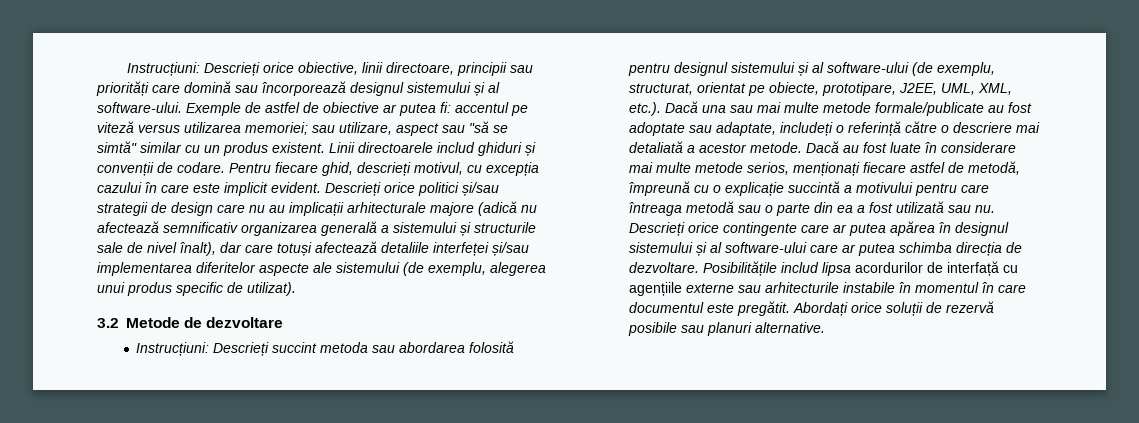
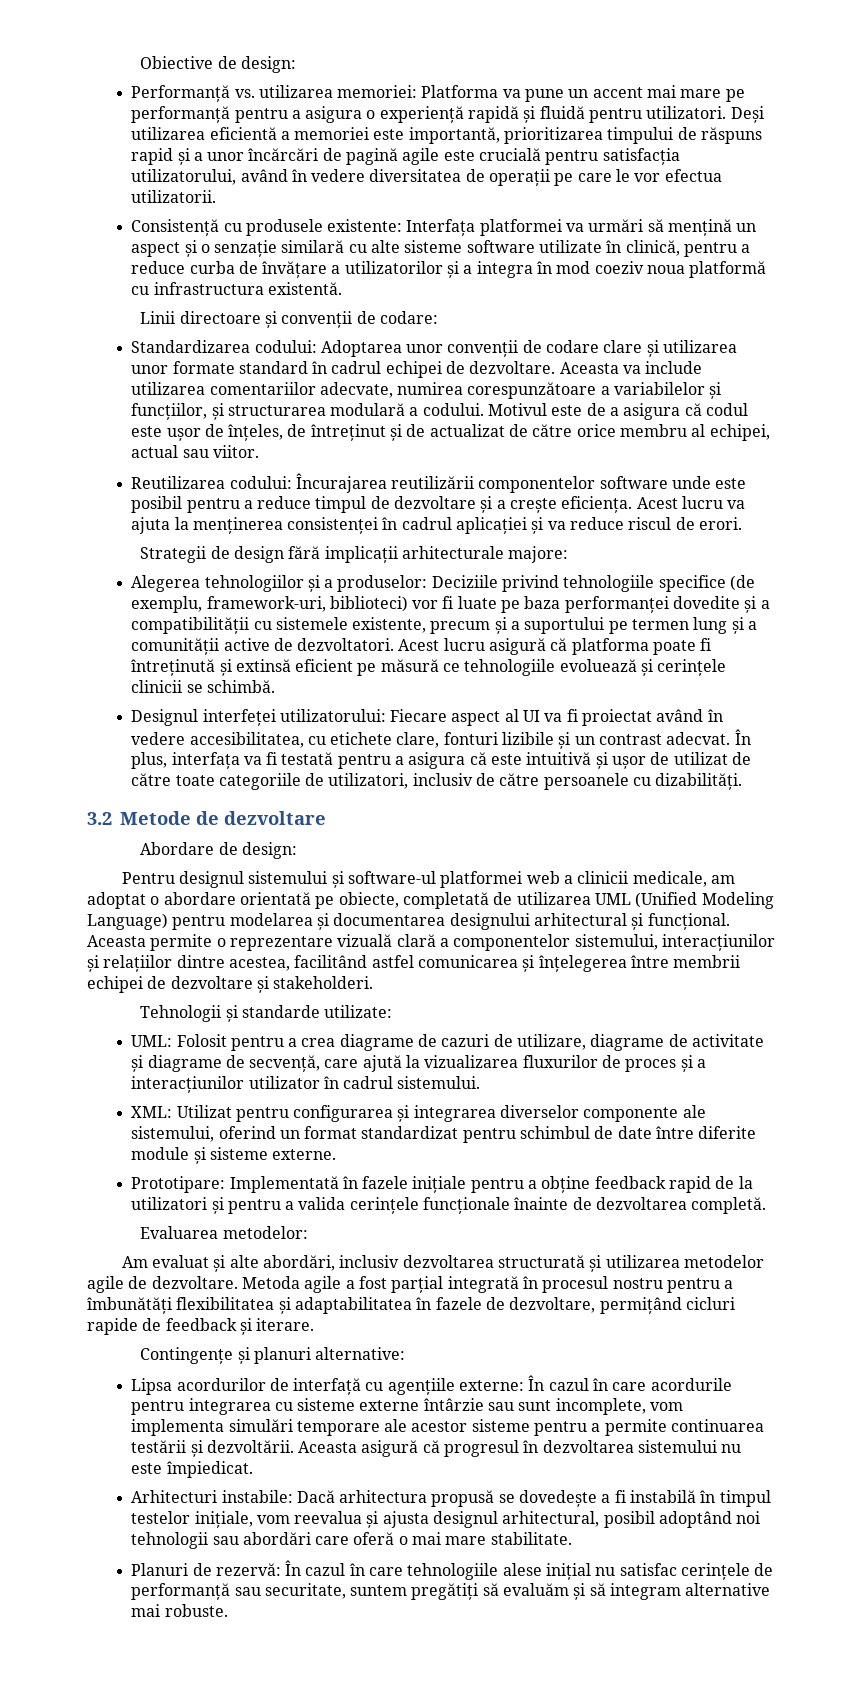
[126,62,533,76] [96,81,500,96] [97,102,528,116] [97,121,508,136] [97,141,536,156] [97,162,539,176] [97,182,499,196] [97,201,537,216] [97,221,536,236] [97,241,529,256] [97,262,546,276] [97,282,296,296] [97,317,284,328] [136,341,515,356] [628,62,996,76] [629,82,1013,96] [629,101,1033,116] [629,121,1041,136] [629,141,1017,153] [629,161,1021,176] [629,181,990,196] [629,201,996,216] [629,221,1010,236] [629,242,1023,256] [629,261,852,276] Instrucțiuni: Descrieți orice obiective, linii directoare, principii sau priorități care domină sau încorporează designul sistemului și al software-ului. Exemple de astfel de obiective ar putea fi: accentul pe viteză versus utilizarea memoriei; sau utilizare, aspect sau "să se simtă" similar cu un produs existent. Linii directoarele includ ghiduri și convenții de codare. Pentru fiecare ghid, descrieți motivul, cu excepția cazului în care este implicit evident. Descrieți orice politici și/sau strategii de design care nu au implicații arhitecturale majore (adică nu afectează semnificativ organizarea generală a sistemului și structurile sale de nivel înalt), dar care totuși afectează detaliile interfeței și/sau implementarea diferitelor aspecte ale sistemului (de exemplu, alegerea unui produs specific de utilizat). // 3.2 Metode de dezvoltare // Instrucțiuni: Descrieți succint metoda sau abordarea folosită pentru designul sistemului și al software-ului (de exemplu, structurat, orientat pe obiecte, prototipare, J2EE, UML, XML, etc.). Dacă una sau mai multe metode formale/publicate au fost adoptate sau adaptate, includeți o referință către o descriere mai detaliată a acestor metode. Dacă au fost luate în considerare mai multe metode serios, menționați fiecare astfel de metodă, împreună cu o explicație succintă a motivului pentru care întreaga metodă sau o parte din ea a fost utilizată sau nu. Descrieți orice contingente care ar putea apărea în designul sistemului și al software-ului care ar putea schimba direcția de dezvoltare. Posibilitățile includ lipsa -> [140,56,296,73] [131,85,745,102] [131,106,764,123] [131,127,763,144] [131,148,680,165] [131,169,722,186] [131,190,217,203] [131,219,757,236] [131,240,751,257] [131,261,767,278] [131,282,342,295] [140,311,438,328] [131,340,738,357] [131,361,703,378] [131,382,722,399] [131,403,749,420] [131,424,770,441] [131,445,259,458] [131,473,747,493] [131,496,746,513] [131,517,743,534] [140,546,569,563] [131,575,756,592] [131,596,770,613] [131,617,758,634] [131,638,712,655] [131,659,727,676] [131,680,275,693] [131,709,723,726] [131,729,751,749] [131,752,752,769] [131,773,743,790] [87,811,326,825] [140,842,297,859] [121,871,736,888] [87,892,774,909] [87,913,730,930] [87,934,775,951] [87,955,741,972] [87,976,374,993] [140,1005,393,1022] [131,1034,765,1051] [131,1055,707,1072] [131,1076,481,1093] [131,1105,706,1122] [131,1126,757,1143] [131,1147,337,1164] [131,1176,753,1193] [131,1197,767,1214] [140,1226,308,1239] [121,1255,765,1272] [87,1276,734,1293] [87,1297,735,1314] [87,1318,315,1335] [140,1347,406,1364] [131,1378,173,1395] Obiective de design: // Performanță vs. utilizarea memoriei: Platforma va pune un accent mai mare pe performanță pentru a asigura o experiență rapidă și fluidă pentru utilizatori. Deși utilizarea eficientă a memoriei este importantă, prioritizarea timpului de răspuns rapid și a unor încărcări de pagină agile este crucială pentru satisfacția utilizatorului, având în vedere diversitatea de operații pe care le vor efectua utilizatorii. // Consistență cu produsele existente: Interfața platformei va urmări să mențină un aspect și o senzație similară cu alte sisteme software utilizate în clinică, pentru a reduce curba de învățare a utilizatorilor și a integra în mod coeziv noua platformă cu infrastructura existentă. // Linii directoare și convenții de codare: // Standardizarea codului: Adoptarea unor convenții de codare clare și utilizarea unor formate standard în cadrul echipei de dezvoltare. Aceasta va include utilizarea comentariilor adecvate, numirea corespunzătoare a variabilelor și funcțiilor, și structurarea modulară a codului. Motivul este de a asigura că codul este ușor de înțeles, de întreținut și de actualizat de către orice membru al echipei, actual sau viitor. // Reutilizarea codului: Încurajarea reutilizării componentelor software unde este posibil pentru a reduce timpul de dezvoltare și a crește eficiența. Acest lucru va ajuta la menținerea consistenței în cadrul aplicației și va reduce riscul de erori. // Strategii de design fără implicații arhitecturale majore: // Alegerea tehnologiilor și a produselor: Deciziile privind tehnologiile specifice (de exemplu, framework-uri, biblioteci) vor fi luate pe baza performanței dovedite și a compatibilității cu sistemele existente, precum și a suportului pe termen lung și a comunității active de dezvoltatori. Acest lucru asigură că platforma poate fi întreținută și extinsă eficient pe măsură ce tehnologiile evoluează și cerințele clinicii se schimbă. // Designul interfeței utilizatorului: Fiecare aspect al UI va fi proiectat având în vedere accesibilitatea, cu etichete clare, fonturi lizibile și un contrast adecvat. În plus, interfața va fi testată pentru a asigura că este intuitivă și ușor de utilizat de către toate categoriile de utilizatori, inclusiv de către persoanele cu dizabilități. // 3.2 Metode de dezvoltare // Abordare de design: // Pentru designul sistemului și software-ul platformei web a clinicii medicale, am adoptat o abordare orientată pe obiecte, completată de utilizarea UML (Unified Modeling Language) pentru modelarea și documentarea designului arhitectural și funcțional. Aceasta permite o reprezentare vizuală clară a componentelor sistemului, interacțiunilor și relațiilor dintre acestea, facilitând astfel comunicarea și înțelegerea între membrii echipei de dezvoltare și stakeholderi. // Tehnologii și standarde utilizate: // UML: Folosit pentru a crea diagrame de cazuri de utilizare, diagrame de activitate și diagrame de secvență, care ajută la vizualizarea fluxurilor de proces și a interacțiunilor utilizator în cadrul sistemului. // XML: Utilizat pentru configurarea și integrarea diverselor componente ale sistemului, oferind un format standardizat pentru schimbul de date între diferite module și sisteme externe. // Prototipare: Implementată în fazele inițiale pentru a obține feedback rapid de la utilizatori și pentru a valida cerințele funcționale înainte de dezvoltarea completă. // Evaluarea metodelor: // Am evaluat și alte abordări, inclusiv dezvoltarea structurată și utilizarea metodelor agile de dezvoltare. Metoda agile a fost parțial integrată în procesul nostru pentru a îmbunătăți flexibilitatea și adaptabilitatea în fazele de dezvoltare, permițând cicluri rapide de feedback și iterare. // Contingențe și planuri alternative: // Lipsa
[686,282,1027,293] [629,301,995,316] [628,322,826,336] externe sau arhitecturile instabile în momentul în care documentul este pregătit. Abordați orice soluții de rezervă posibile sau planuri alternative. -> [459,1375,732,1391] [131,1398,684,1415] [131,1419,765,1436] [131,1440,742,1457] [131,1461,253,1478] [131,1490,771,1507] [131,1511,761,1528] [131,1532,572,1549] [131,1560,774,1580] [131,1583,771,1600] [131,1604,228,1617] externe: În cazul în care acordurile pentru integrarea cu sisteme externe întârzie sau sunt incomplete, vom implementa simulări temporare ale acestor sisteme pentru a permite continuarea testării și dezvoltării. Aceasta asigură că progresul în dezvoltarea sistemului nu este împiedicat. // Arhitecturi instabile: Dacă arhitectura propusă se dovedește a fi instabilă în timpul testelor inițiale, vom reevalua și ajusta designul arhitectural, posibil adoptând noi tehnologii sau abordări care oferă o mai mare stabilitate. // Planuri de rezervă: În cazul în care tehnologiile alese inițial nu satisfac cerințele de performanță sau securitate, suntem pregătiți să evaluăm și să integram alternative mai robuste.

